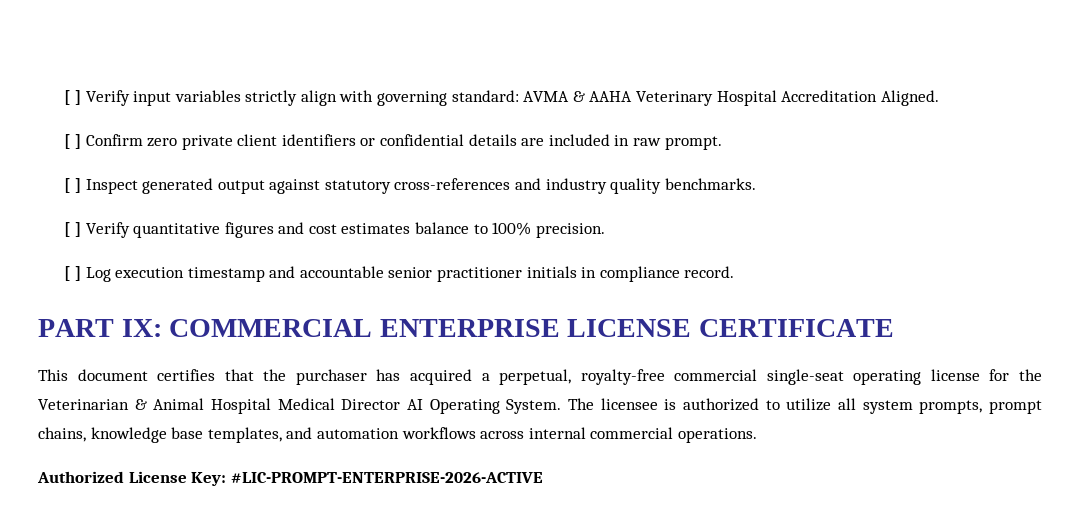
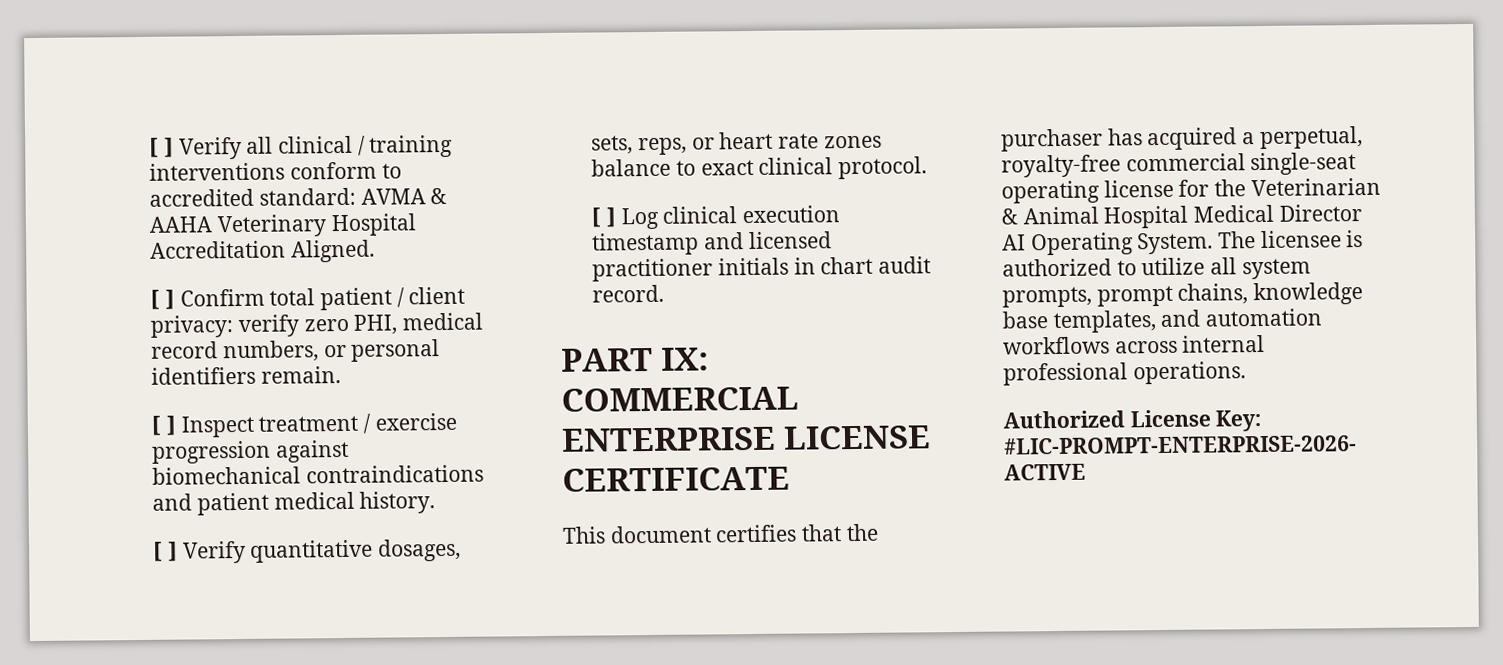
[64,90,448,106] [ ] Verify input variables strictly align with governing -> [149,134,454,160] [149,161,402,181] [149,188,255,207] [ ] Verify all clinical / training interventions conform to accredited
[147,134,722,150] [64,178,756,194] [64,222,605,238] zero private client identifiers or confidential details are included in raw prompt. // [ ] Inspect generated output against statutory cross-references and industry quality benchmarks. // [ ] Verify quantitative figures and cost estimates balance to 100% precision. -> [269,286,466,311] [150,312,484,338] [151,339,441,363] [151,366,342,385] [151,412,457,438] [152,439,350,464] [152,464,485,485] [152,491,436,516] [153,538,462,564] [591,131,882,156] [591,156,928,180] total patient / client privacy: verify zero PHI, medical record numbers, or personal identifiers remain. // [ ] Inspect treatment / exercise progression against biomechanical contraindications and patient medical history. // [ ] Verify quantitative dosages, sets, reps, or heart rate zones balance to exact clinical protocol.
(111, 274) none -> [662,206,738,224] clinical
[299,266,433,278] accountable senior -> [748,231,832,250] licensed
[599,266,680,282] compliance -> [820,256,932,275] chart audit
[590,427,674,439] commercial -> [1003,362,1128,386] professional

